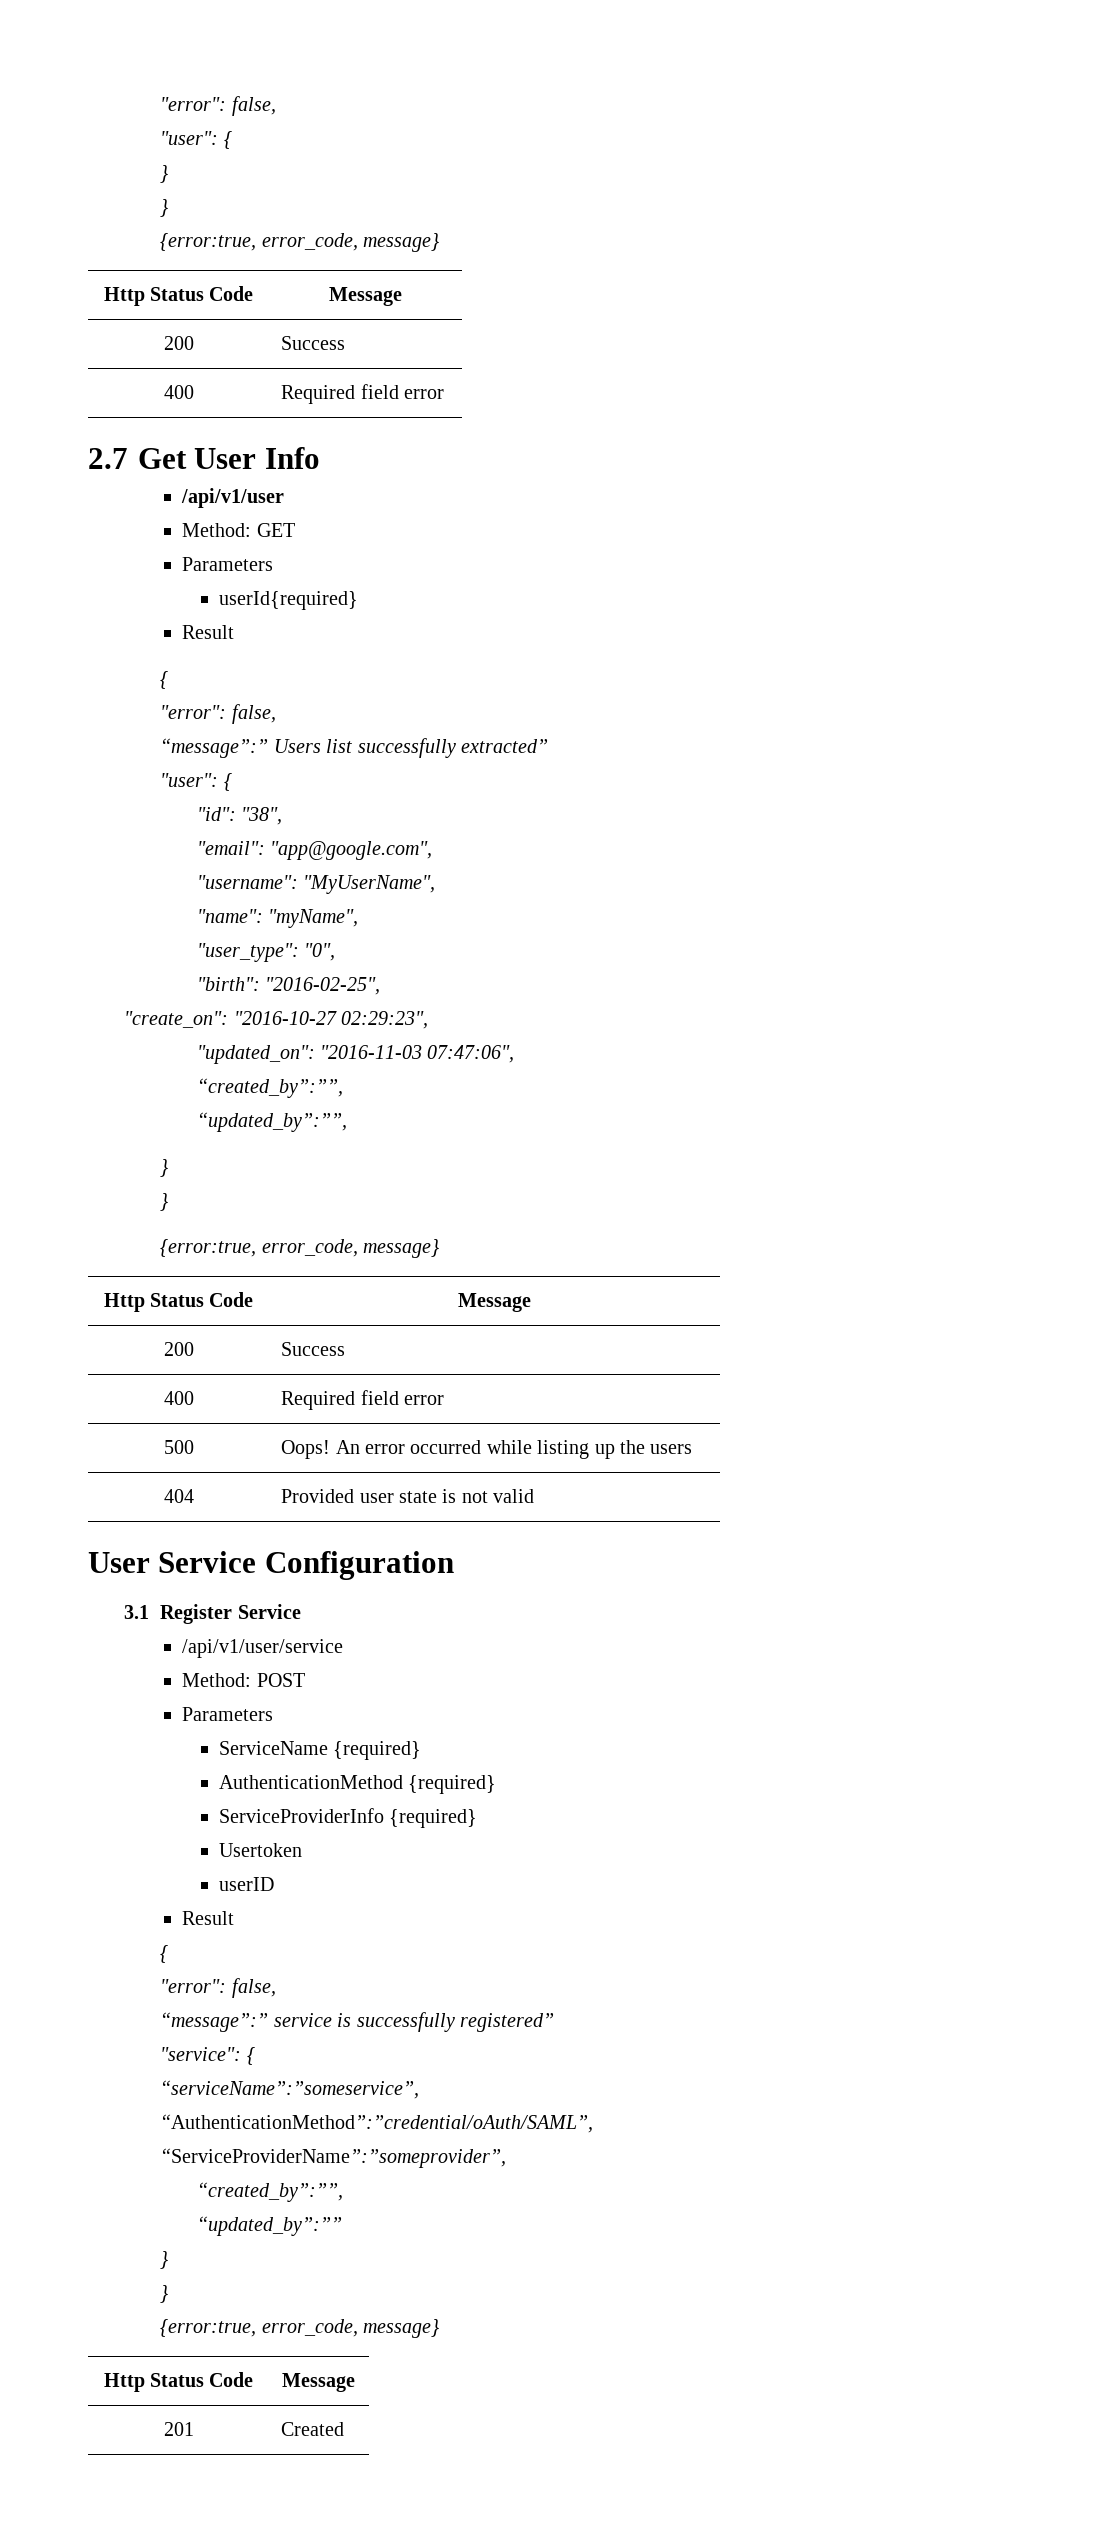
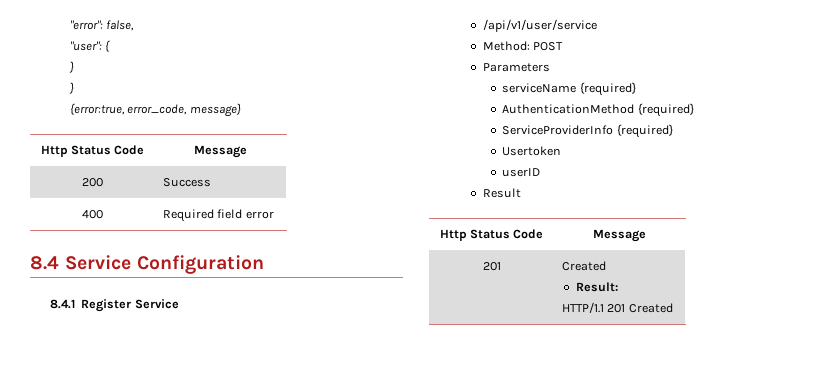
[88,447,320,469] [181,488,285,508] [182,523,295,537] [182,557,274,571] [218,591,358,610] [182,625,235,639] [160,671,169,689] [160,704,276,724] [160,738,548,758] [160,773,232,791] [196,807,282,825] [196,841,432,860] [196,875,435,894] [196,909,358,928] [196,943,335,962] [196,977,380,995] [124,1011,428,1029] [196,1045,515,1064] [196,1078,343,1098] [196,1112,347,1132] [160,1159,169,1177] [160,1193,169,1211] [160,1239,440,1258] [103,1292,254,1312] [457,1293,531,1312] [163,1342,194,1356] [281,1342,346,1356] [163,1391,194,1405] [281,1390,444,1410] [163,1440,194,1454] [281,1440,693,1459] [163,1489,194,1503] [281,1489,535,1503] [88,1552,150,1573] 2.7 Get User Info // /api/v1/user // Method: GET // Parameters // userId{required} // Result // { // "error": false, // “message”:” Users list successfully extracted” // "user": { // "id": "38", // "email": "app@google.com", // "username": "MyUserName", // "name": "myName", // "user_type": "0", // "birth": "2016-02-25", // "create_on": "2016-10-27 02:29:23", // "updated_on": "2016-11-03 07:47:06", // “created_by”:””, // “updated_by”:””, // } // } // {error:true, error_code, message} // Http Status Code | Message // 200 | Success // 400 | Required field error // 500 | Oops! An error occurred while listing up the users // 404 | Provided user state is not valid // User -> [30,256,59,270] 8.4
[124,1605,150,1619] 3.1 -> [49,299,75,309] 8.4.1
[218,1741,328,1755] ServiceName -> [502,83,577,93] serviceName
[160,1945,169,1963] [160,1978,276,1998] [160,2012,554,2032] [160,2047,255,2065] [160,2080,420,2099] [160,2114,594,2133] [160,2148,507,2168] [196,2182,343,2202] [196,2216,342,2236] [160,2251,169,2269] [160,2285,169,2303] [160,2319,440,2338] // { // "error": false, // “message”:” service is successfully registered” // "service": { // “serviceName”:”someservice”, // “AuthenticationMethod”:”credential/oAuth/SAML”, // “ServiceProviderName”:”someprovider”, // “created_by”:””, // “updated_by”:”” // } // } // {error:true, error_code, message} -> (521, 193) none
(345, 2429) none -> [575,282,618,292] [561,302,673,313] // Result: // HTTP/1.1 201 Created

